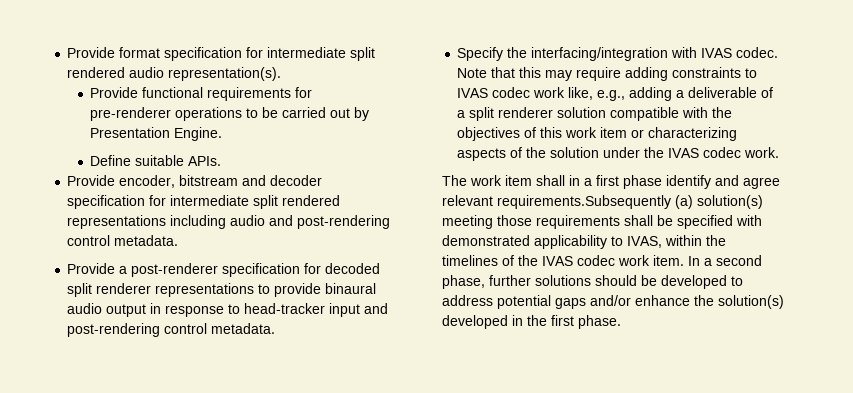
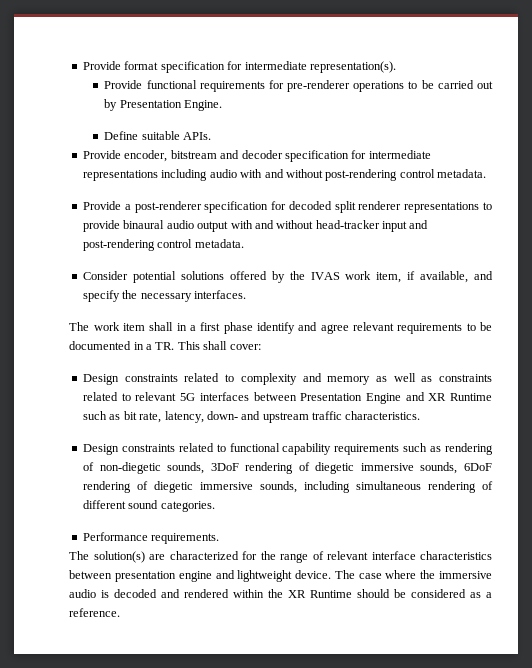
[350,47,376,61] [67,67,165,78] split rendered audio -> (307, 65) none
[253,195,341,209] split rendered -> (431, 154) none
[269,215,294,226] and -> [240,169,323,178] with and without
[150,303,241,317] in response to -> [230,220,314,229] with and without
[457,47,779,61] [457,67,758,81] [457,87,774,101] [457,107,733,121] [457,127,738,141] [457,147,780,161] Specify the interfacing/integration with IVAS codec. Note that this may require adding constraints to IVAS codec work like, e.g., adding a deliverable of a split renderer solution compatible with the objectives of this work item or characterizing aspects of the solution under the IVAS codec work. -> [83,271,494,283] [83,290,247,302] Consider potential solutions offered by the IVAS work item, if available, and specify the necessary interfaces.
[496,195,763,209] [441,215,762,229] [441,235,726,249] [441,255,762,266] [441,275,743,289] [441,295,784,309] [441,315,621,329] requirements.Subsequently (a) solution(s) meeting those requirements shall be specified with demonstrated applicability to IVAS, within the timelines of the IVAS codec work item. In a second phase, further solutions should be developed to address potential gaps and/or enhance the solution(s) developed in the first phase. -> [397,322,492,334] [69,341,261,350] [83,373,493,385] [83,392,493,404] [83,411,421,423] [83,443,493,455] [83,462,493,474] [83,481,493,493] [83,500,215,512] [83,532,220,544] [69,551,492,563] [69,570,492,582] [69,589,492,598] [69,608,121,617] requirements to be documented in a TR. This shall cover: // Design constraints related to complexity and memory as well as constraints related to relevant 5G interfaces between Presentation Engine and XR Runtime such as bit rate, latency, down- and upstream traffic characteristics. // Design constraints related to functional capability requirements such as rendering of non-diegetic sounds, 3DoF rendering of diegetic immersive sounds, 6DoF rendering of diegetic immersive sounds, including simultaneous rendering of different sound categories. // Performance requirements. // The solution(s) are characterized for the range of relevant interface characteristics between presentation engine and lightweight device. The case where the immersive audio is decoded and rendered within the XR Runtime should be considered as a reference.

